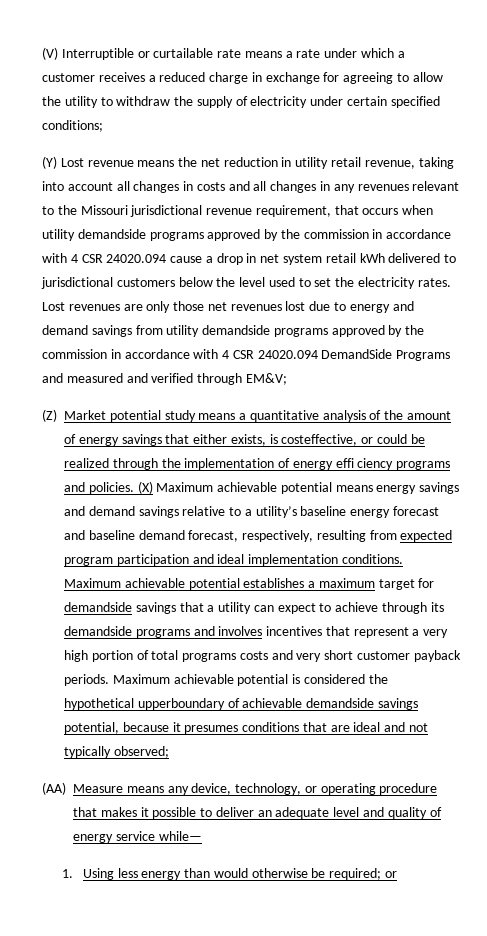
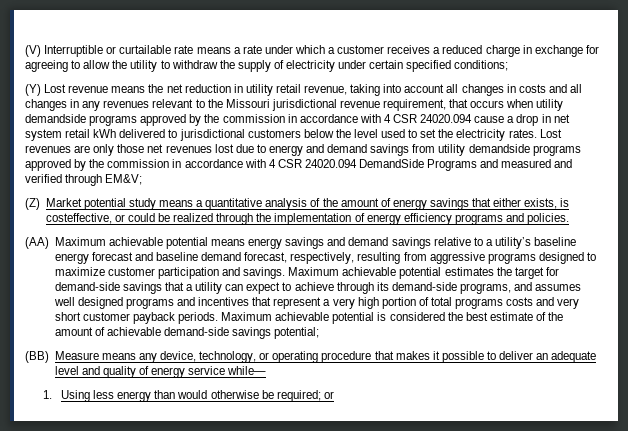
[335,458,394,470] effi ciency -> [403,213,452,225] efficiency
[137,481,153,494] (X) -> [25,237,49,249] // (AA)
[400,530,453,542] [64,554,403,566] [64,578,375,590] expected program participation and ideal implementation conditions. Maximum achievable potential establishes a maximum -> [429,252,597,264] [54,267,512,279] aggressive programs designed to maximize customer participation and savings. Maximum achievable potential estimates the
[64,602,132,612] demandside -> [54,282,120,291] demand-side
[64,626,263,638] demandside programs and involves -> [391,282,582,294] [53,297,196,309] demand-side programs, and assumes well designed programs and
[64,698,418,710] [64,722,429,734] [64,746,169,758] [42,782,66,795] hypothetical upperboundary of achievable demandside savings potential, because it presumes conditions that are ideal and not typically observed; // (AA) -> [465,312,564,321] [54,327,320,339] [25,351,49,363] best estimate of the amount of achievable demand-side savings potential; // (BB)

